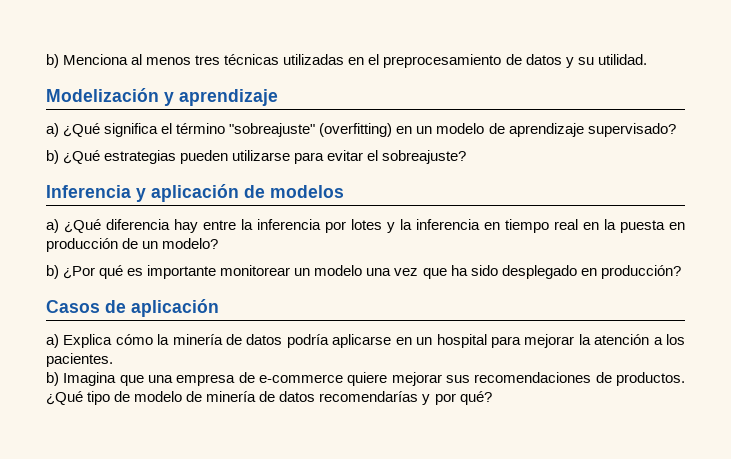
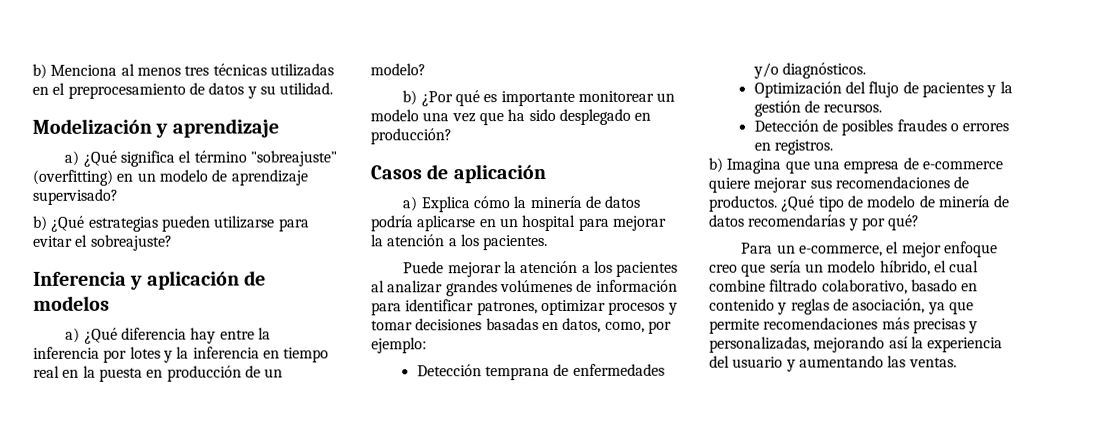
(113, 360) none -> [403,260,679,278] [371,279,678,297] [371,299,678,316] [371,317,672,334] [371,337,427,354] [416,363,665,381] [752,62,867,79] [753,81,1013,98] [753,100,883,117] [753,119,1010,136] [753,139,834,155] // Puede mejorar la atención a los pacientes al analizar grandes volúmenes de información para identificar patrones, optimizar procesos y tomar decisiones basadas en datos, como, por ejemplo: // Detección temprana de enfermedades y/o diagnósticos. // Optimización del flujo de pacientes y la gestión de recursos. // Detección de posibles fraudes o errores en registros.
(492, 398) none -> [741,241,999,258] [709,260,980,277] [709,279,979,295] [709,298,974,315] [709,317,979,334] [709,336,1004,353] [709,355,957,372] // Para un e-commerce, el mejor enfoque creo que sería un modelo híbrido, el cual combine filtrado colaborativo, basado en contenido y reglas de asociación, ya que permite recomendaciones más precisas y personalizadas, mejorando así la experiencia del usuario y aumentando las ventas.

